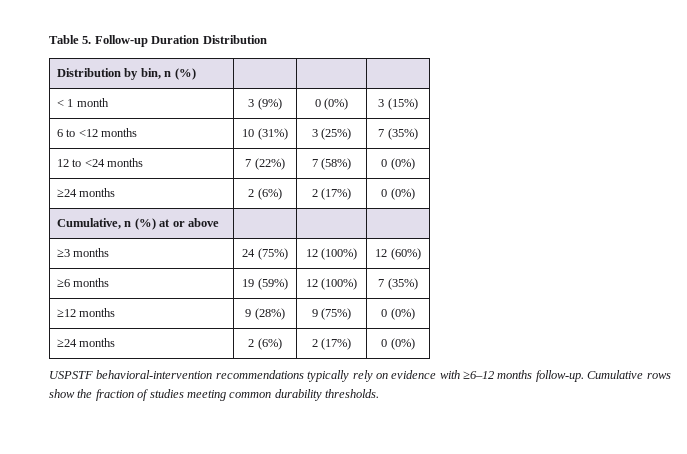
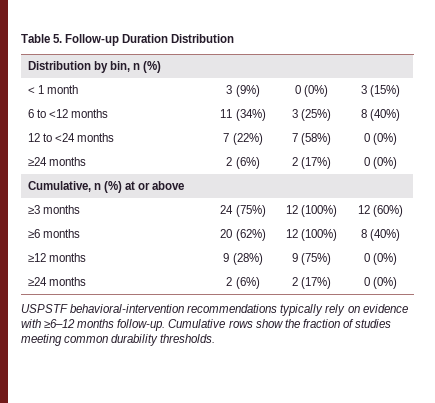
[242,128,288,140] 10 (31%) -> [220,109,266,121] 11 (34%)
[378,128,418,140] 7 (35%) -> [360,109,401,121] 8 (40%)
[242,278,288,290] [305,278,358,290] [378,278,418,290] 19 (59%) | 12 (100%) | 7 (35%) -> [220,229,266,241] [285,229,338,241] [360,229,401,241] 20 (62%) | 12 (100%) | 8 (40%)

